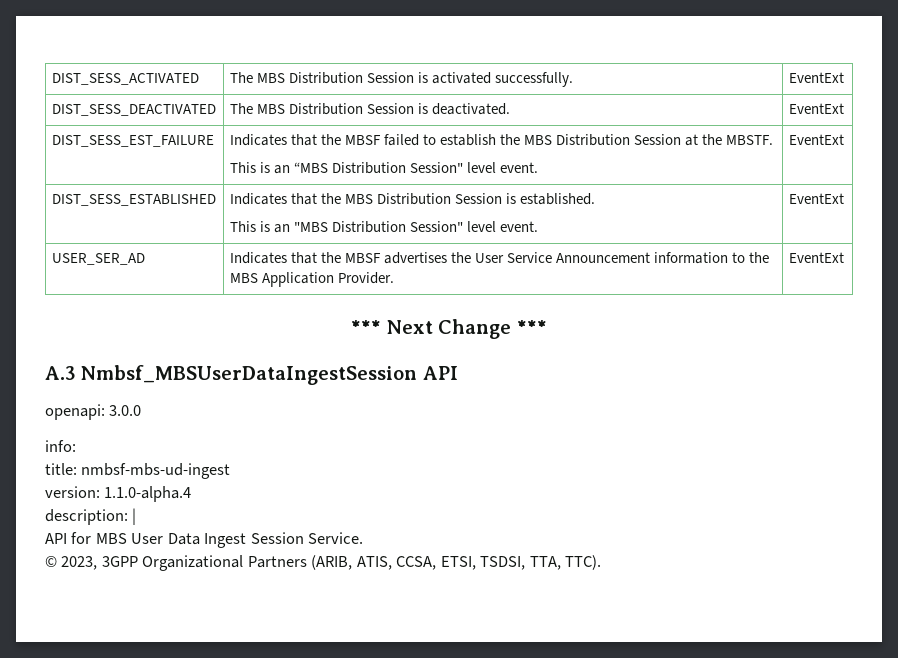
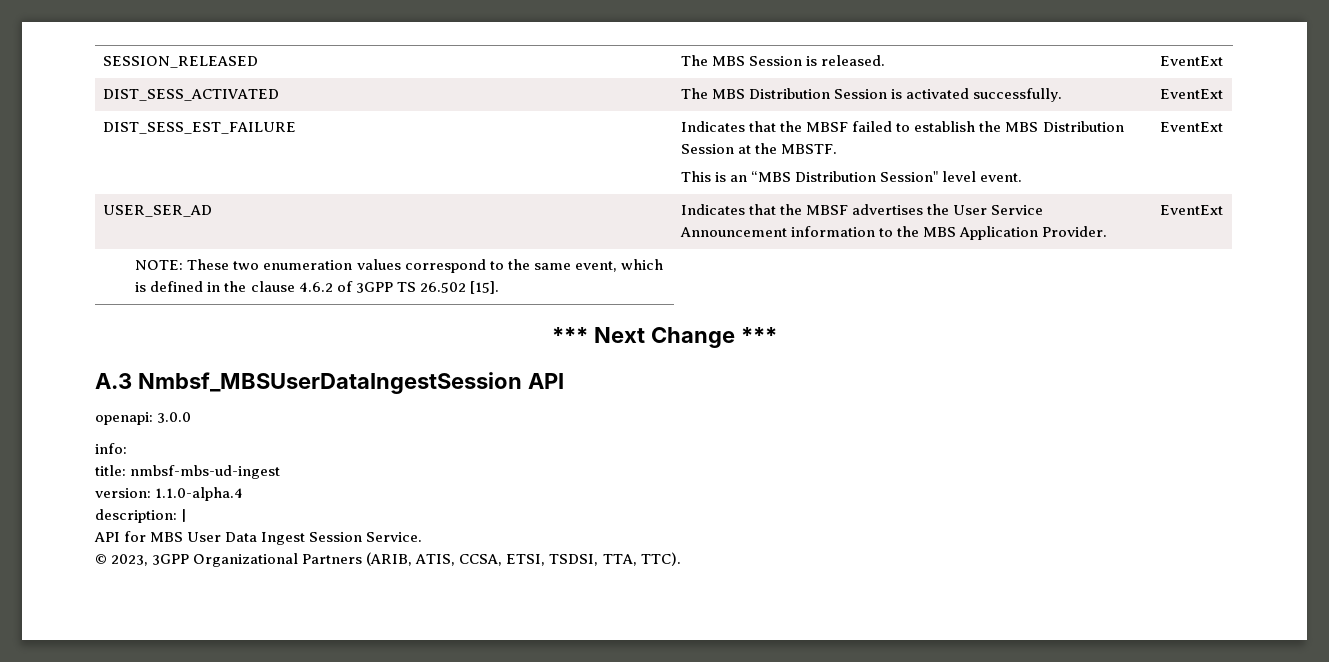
(51, 79) none -> [103,56,259,68] [681,55,886,66] [1160,56,1224,66] SESSION_RELEASED | The MBS Session is released. | EventExt //
[51,104,216,116] [229,103,510,115] [788,103,844,114] // DIST_SESS_DEACTIVATED | The MBS Distribution Session is deactivated. | EventExt -> (1224, 94) none
[51,194,216,206] [229,193,595,205] [229,221,538,233] [788,193,844,204] // DIST_SESS_ESTABLISHED | Indicates that the MBS Distribution Session is established. // This is an "MBS Distribution Session" level event. | EventExt -> (1224, 127) none
(844, 257) none -> [135,259,663,273] [135,281,499,294] // NOTE: These two enumeration values correspond to the same event, which is defined in the clause 4.6.2 of 3GPP TS 26.502 [15].

